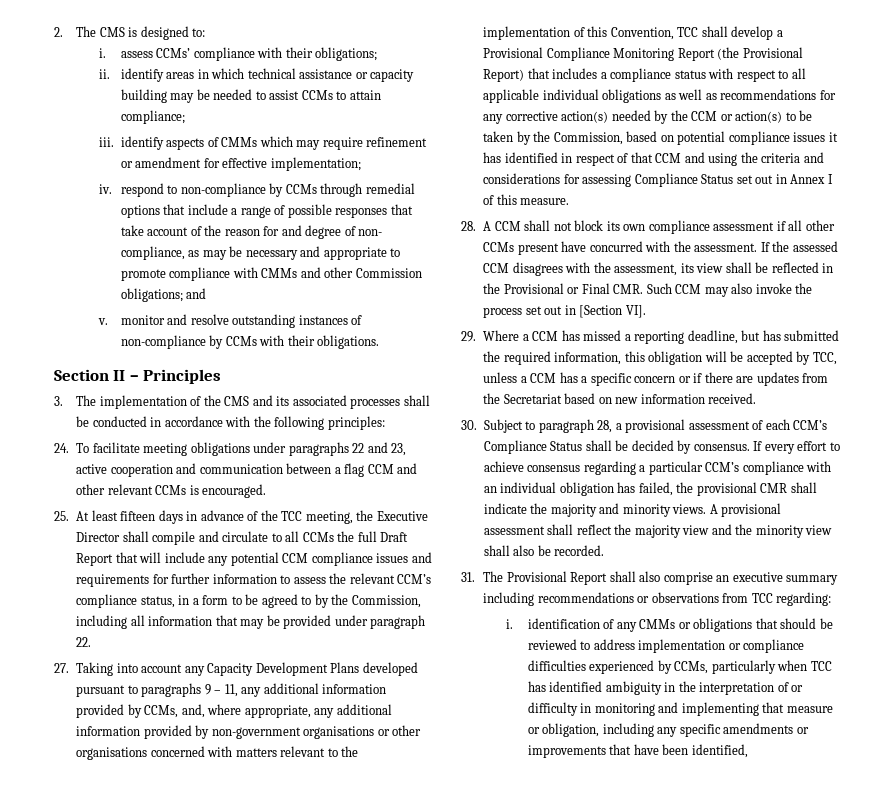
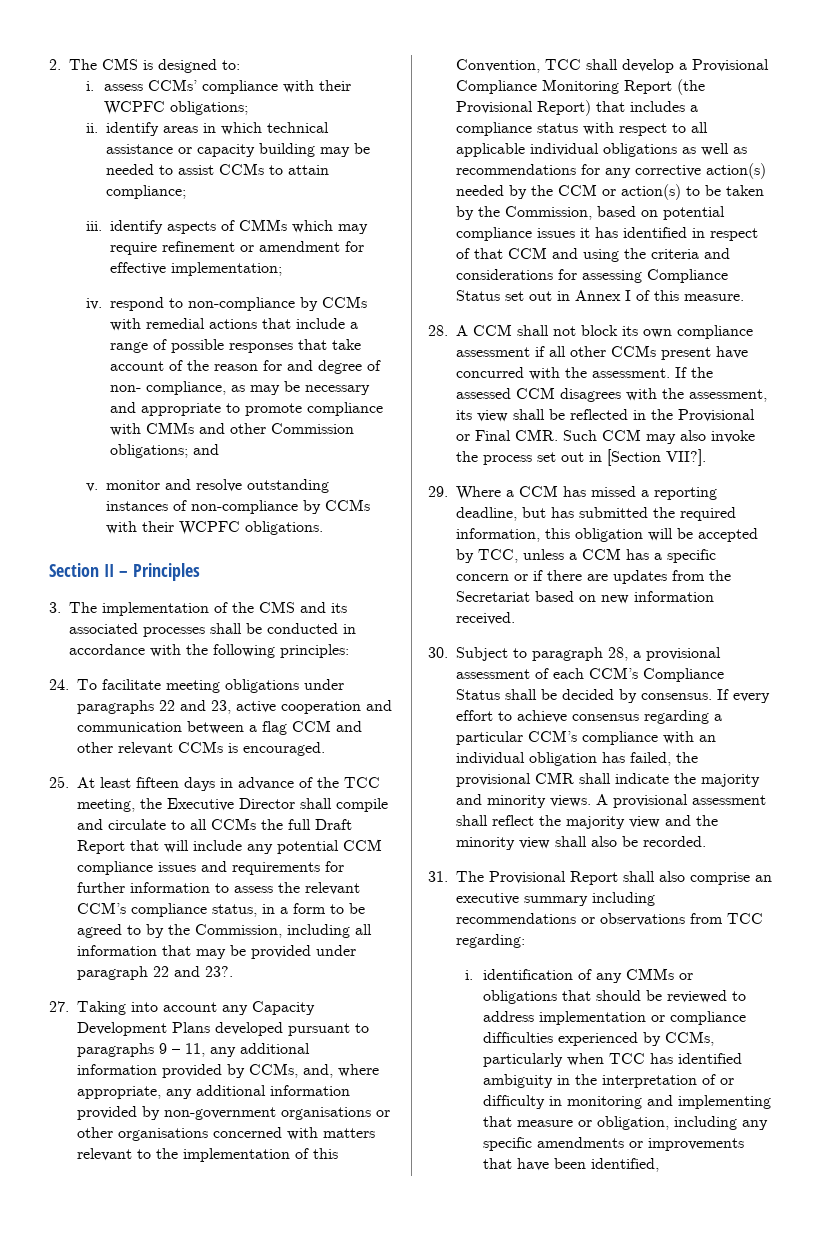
(313, 52) none -> [104,101,166,115] WCPFC
[320,183,415,197] [120,205,160,218] through remedial options -> [109,318,257,331] with remedial actions
(315, 340) none -> [178,521,240,535] WCPFC
[76,637,92,647] 22. -> [153,966,233,977] 22 and 23?.
[625,305,646,318] VI]. -> [666,449,706,466] VII?].

